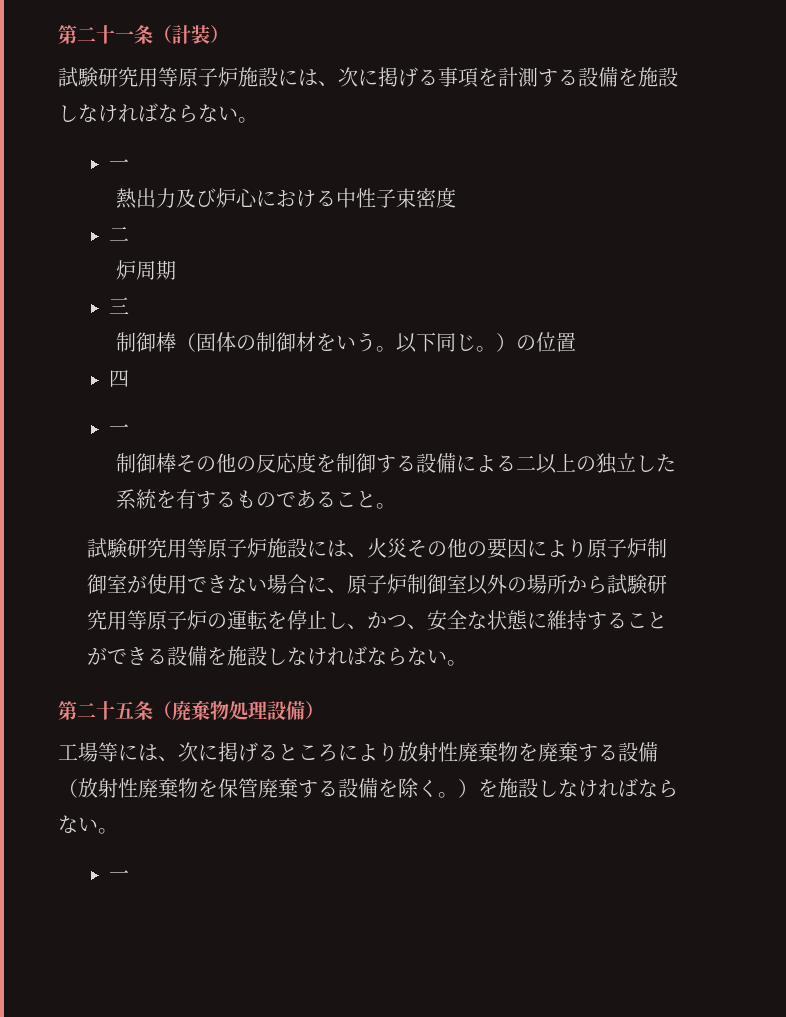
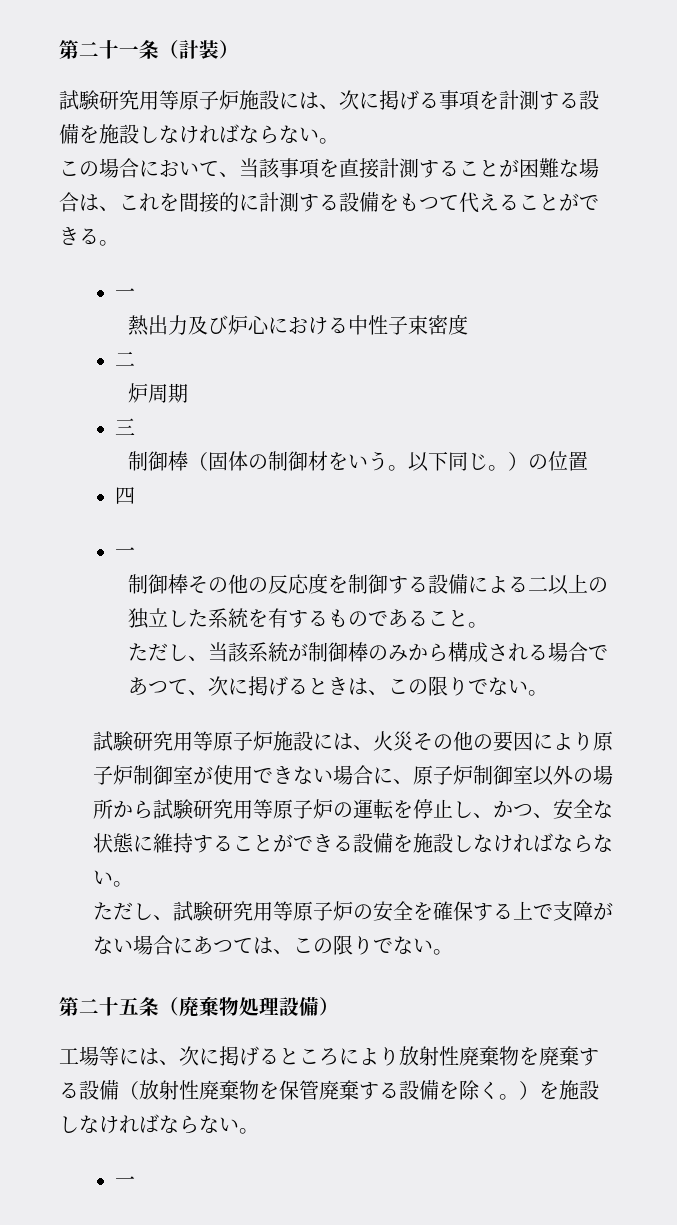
(258, 120) none -> [59,158,599,179] [59,192,599,213] [59,227,119,246] // この場合において、当該事項を直接計測することが困難な場合は、これを間接的に計測する設備をもつて代えることができる。
(397, 506) none -> [127,642,608,663] [127,676,548,696] // ただし、当該系統が制御棒のみから構成される場合であつて、次に掲げるときは、この限りでない。
(468, 663) none -> [93,901,614,922] [93,935,454,955] // ただし、試験研究用等原子炉の安全を確保する上で支障がない場合にあつては、この限りでない。

